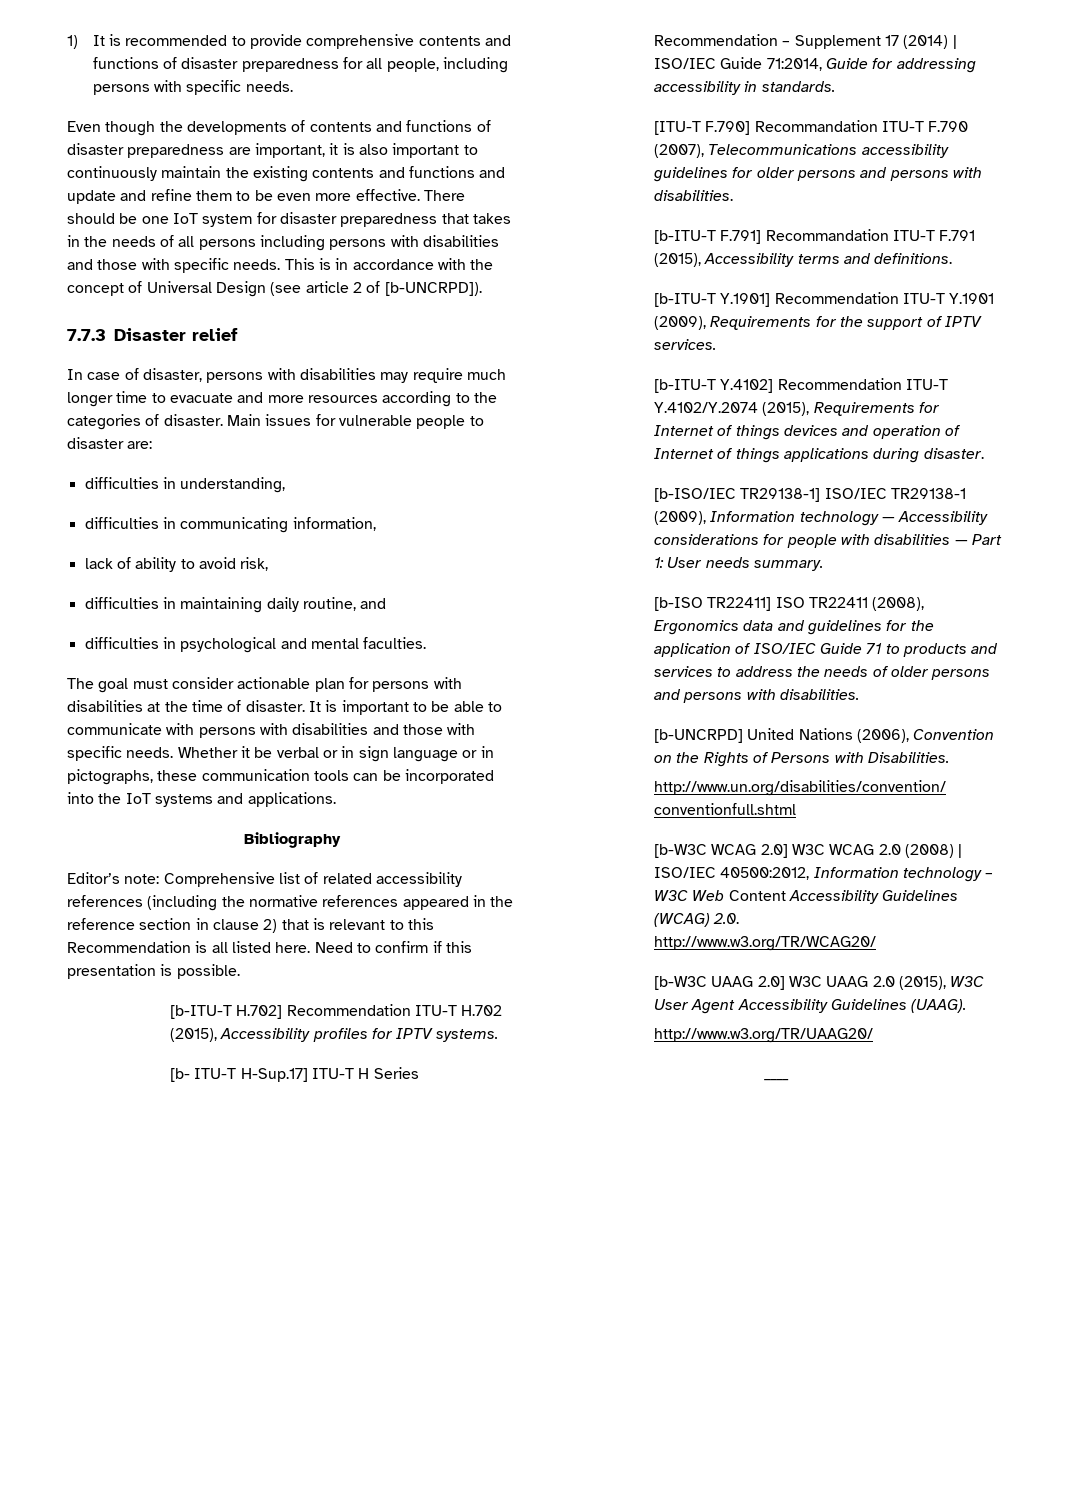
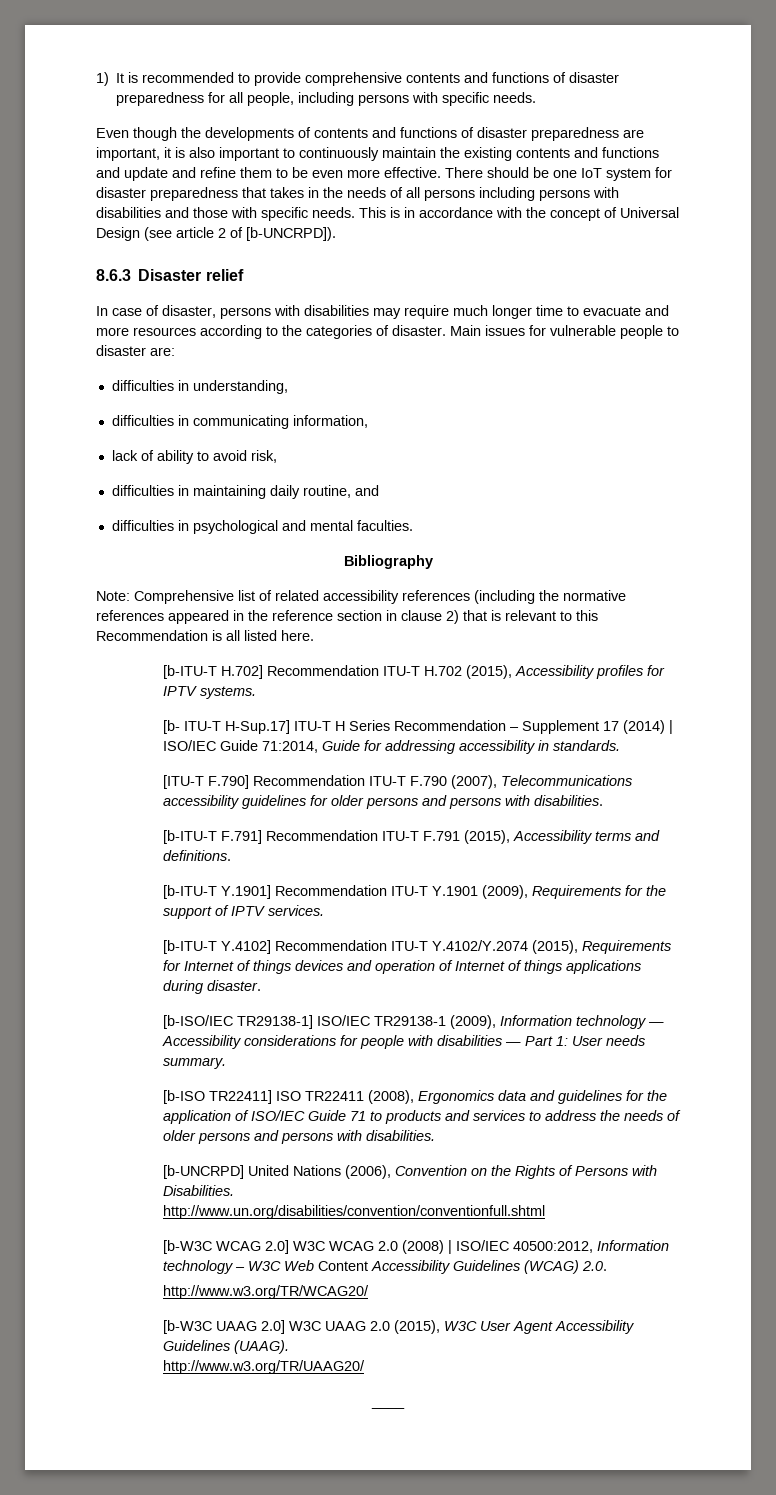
[67,329,106,341] 7.7.3 -> [96,269,131,281] 8.6.3
[67,677,462,693] [67,700,502,715] [67,723,476,738] [67,746,494,762] [67,769,494,785] [67,792,336,807] // The goal must consider actionable plan for persons with disabilities at the time of disaster. It is important to be able to communicate with persons with disabilities and those with specific needs. Whether it be verbal or in sign language or in pictographs, these communication tools can be incorporated into the IoT systems and applications. -> (413, 525) none
[67,872,160,884] Editor’s note: -> [96,591,130,601] Note:
[314,941,472,953] [67,964,240,979] Need to confirm if this presentation is possible. -> (314, 635) none
[754,120,878,132] Recommandation -> [252,775,365,786] Recommendation
[765,229,889,241] Recommandation -> [265,830,378,841] Recommendation

